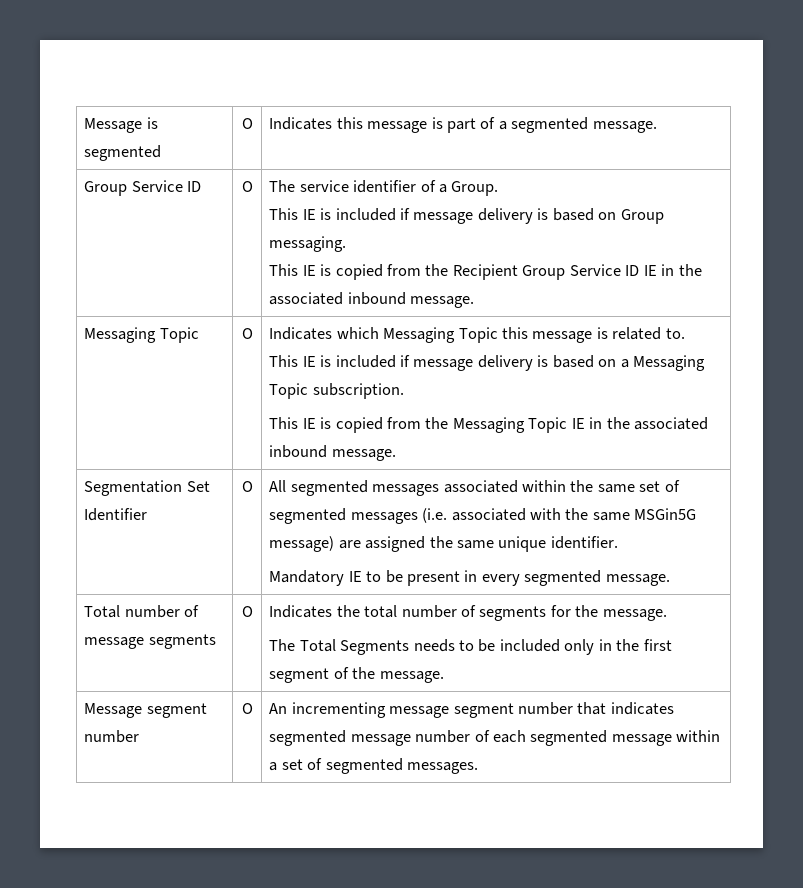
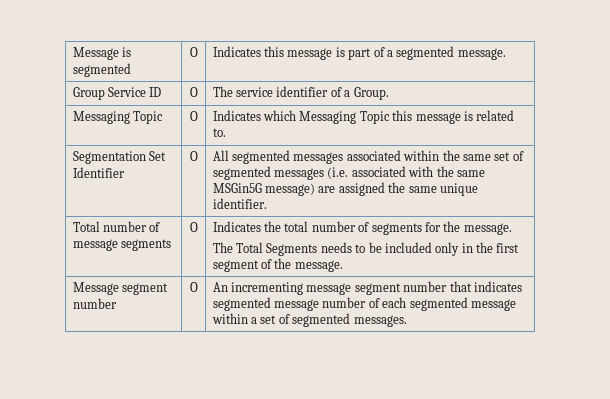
[269,208,664,224] [269,236,347,252] [269,264,702,280] [269,292,475,308] // This IE is included if message delivery is based on Group messaging. // This IE is copied from the Recipient Group Service ID IE in the associated inbound message. -> (389, 93) none
[269,355,706,371] [269,383,404,399] [269,417,709,433] [269,445,396,461] // This IE is included if message delivery is based on a Messaging Topic subscription. // This IE is copied from the Messaging Topic IE in the associated inbound message. -> (226, 132) none
[269,570,670,586] // Mandatory IE to be present in every segmented message. -> (267, 203) none

